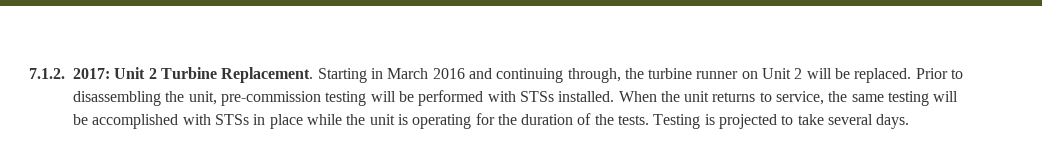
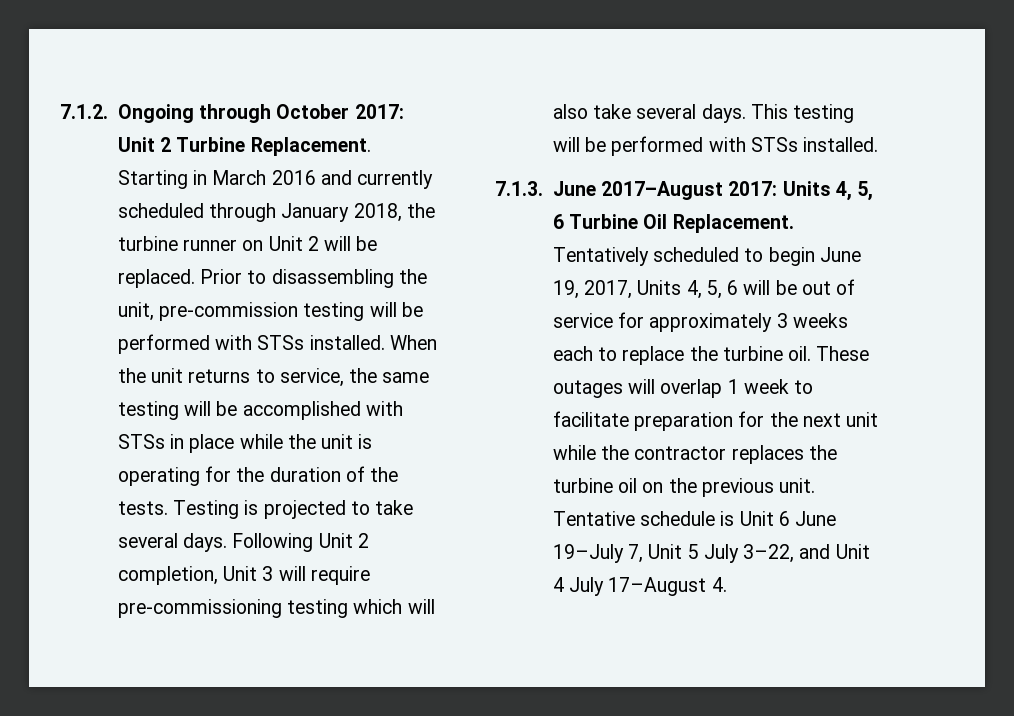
(65, 73) none -> [117,104,350,123] Ongoing through October
[496,68,621,83] continuing through, -> [357,170,434,189] [117,203,402,222] currently scheduled through January 2018,
(910, 121) none -> [232,533,369,552] [117,566,370,585] [117,599,435,618] [552,104,855,123] [552,136,879,156] [495,181,874,201] [552,214,794,233] [552,247,861,266] [552,279,856,299] [552,312,848,332] [552,346,870,365] [552,379,814,398] [552,411,879,431] [552,445,837,464] [552,478,816,497] [552,511,837,526] [552,544,870,563] [552,577,727,596] Following Unit 2 completion, Unit 3 will require pre-commissioning testing which will also take several days. This testing will be performed with STSs installed. // 7.1.3. June 2017–August 2017: Units 4, 5, 6 Turbine Oil Replacement. Tentatively scheduled to begin June 19, 2017, Units 4, 5, 6 will be out of service for approximately 3 weeks each to replace the turbine oil. These outages will overlap 1 week to facilitate preparation for the next unit while the contractor replaces the turbine oil on the previous unit. Tentative schedule is Unit 6 June 19–July 7, Unit 5 July 3–22, and Unit 4 July 17–August 4.

